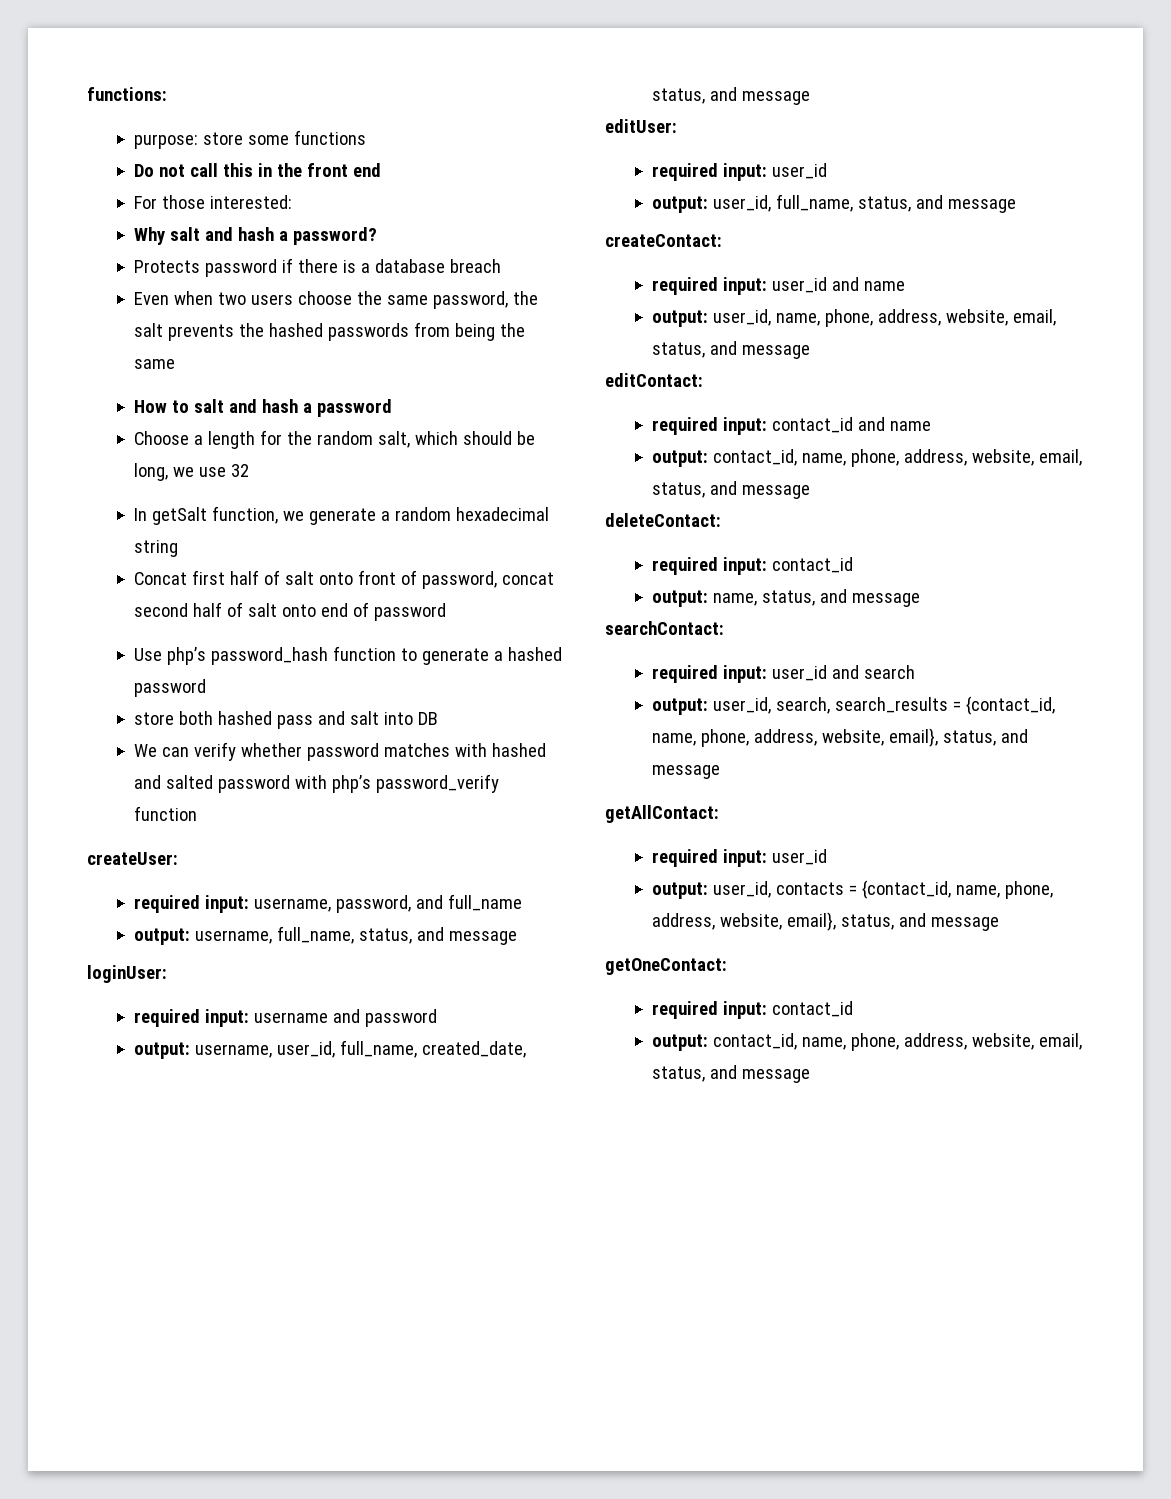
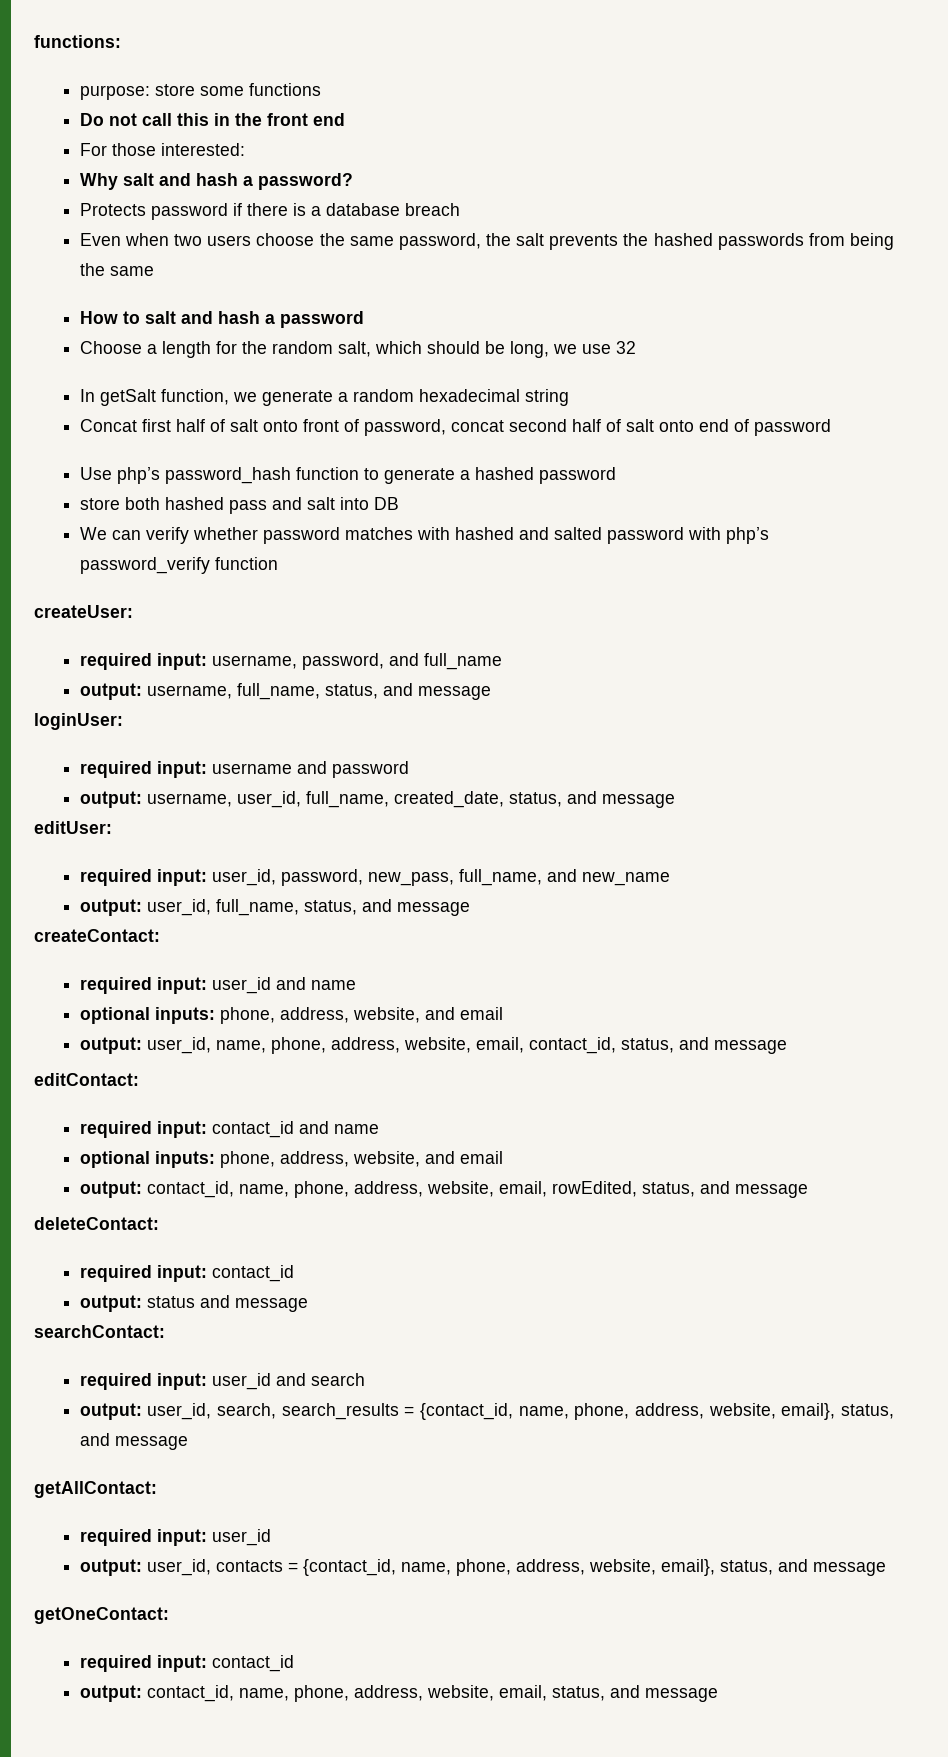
[771,163,827,179] user_id -> [211,869,670,886] user_id, password, new_pass, full_name, and new_name
(905, 286) none -> [79,1007,503,1024] // optional inputs: phone, address, website, and email
(1056, 317) none -> [528,1037,616,1054] contact_id,
[651,449,1082,467] // output: contact_id, name, phone, address, website, email, -> [79,1151,503,1168] [79,1181,637,1198] // optional inputs: phone, address, website, and email // output: contact_id, name, phone, address, website, email, rowEdited,
[712,590,815,606] name, status, -> [146,1296,195,1308] status

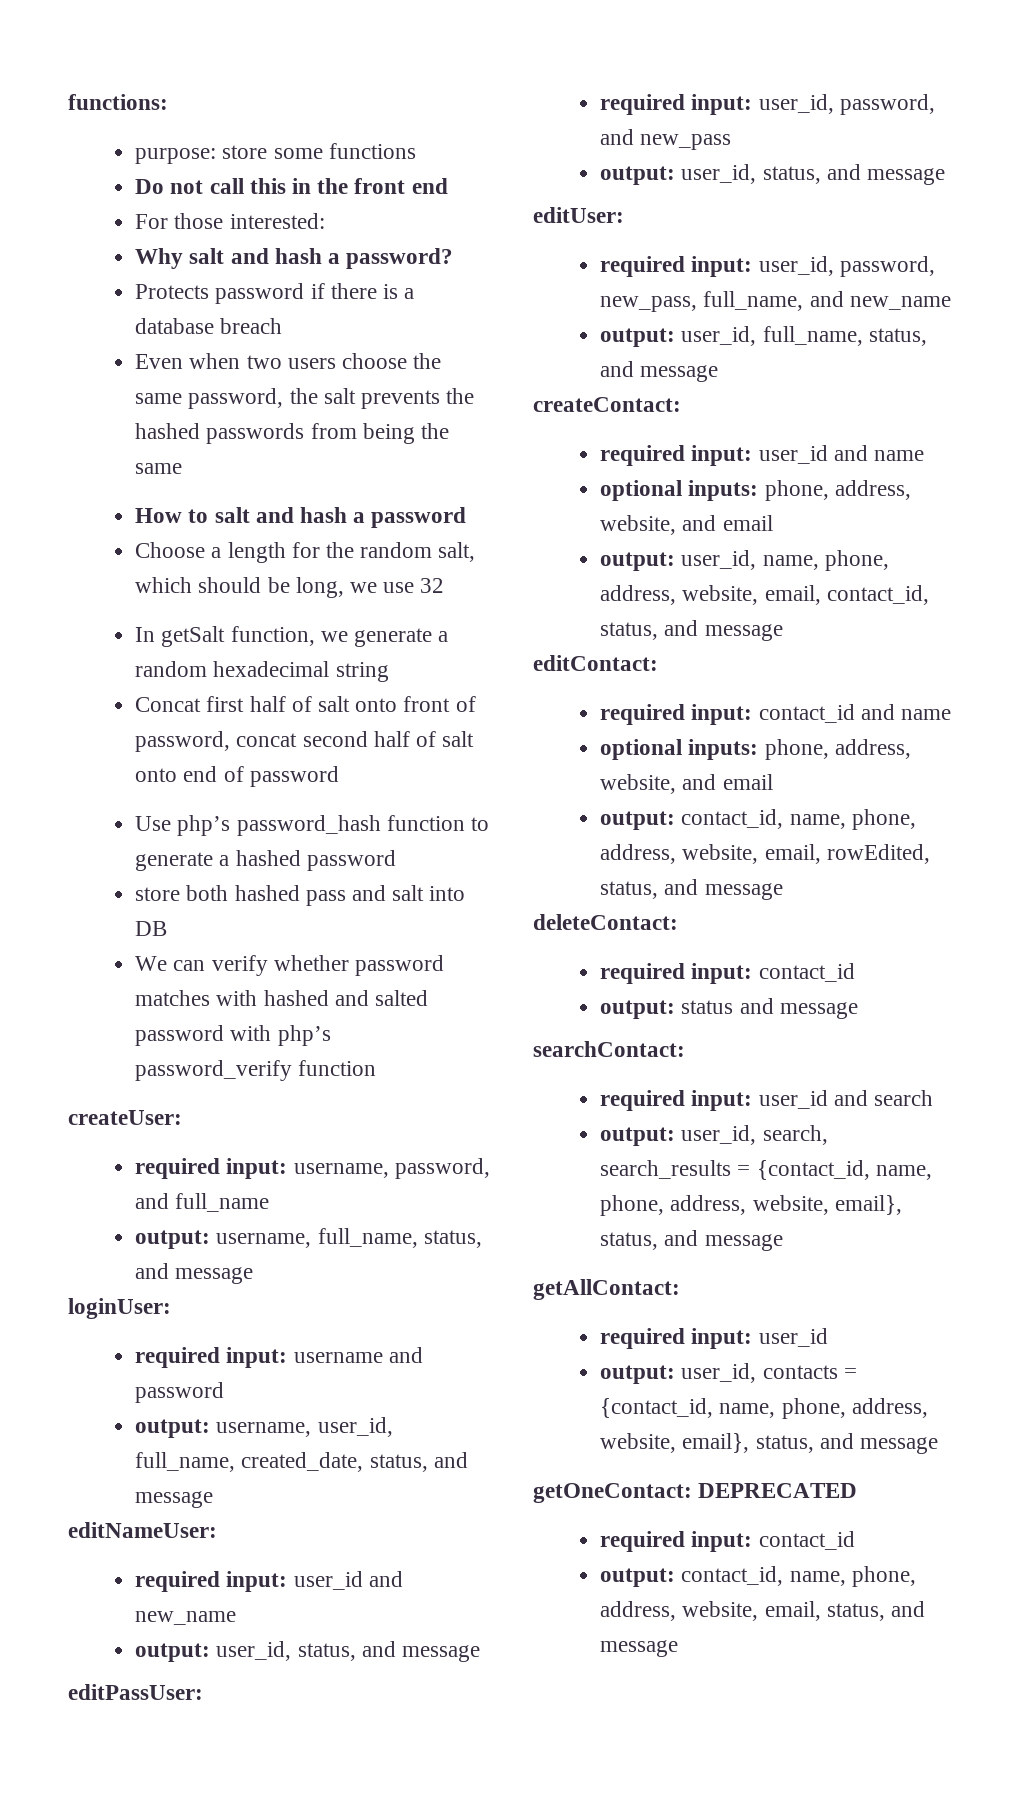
(675, 801) none -> [68,1522,217,1538] [135,1571,403,1592] [135,1611,237,1625] [135,1641,481,1662] [68,1684,203,1700] [600,94,935,115] [600,129,732,150] [600,164,946,185] // editNameUser: // required input: user_id and new_name // output: user_id, status, and message // editPassUser: // required input: user_id, password, and new_pass // output: user_id, status, and message
(169, 1615) none -> [698,1483,858,1498] DEPRECATED

